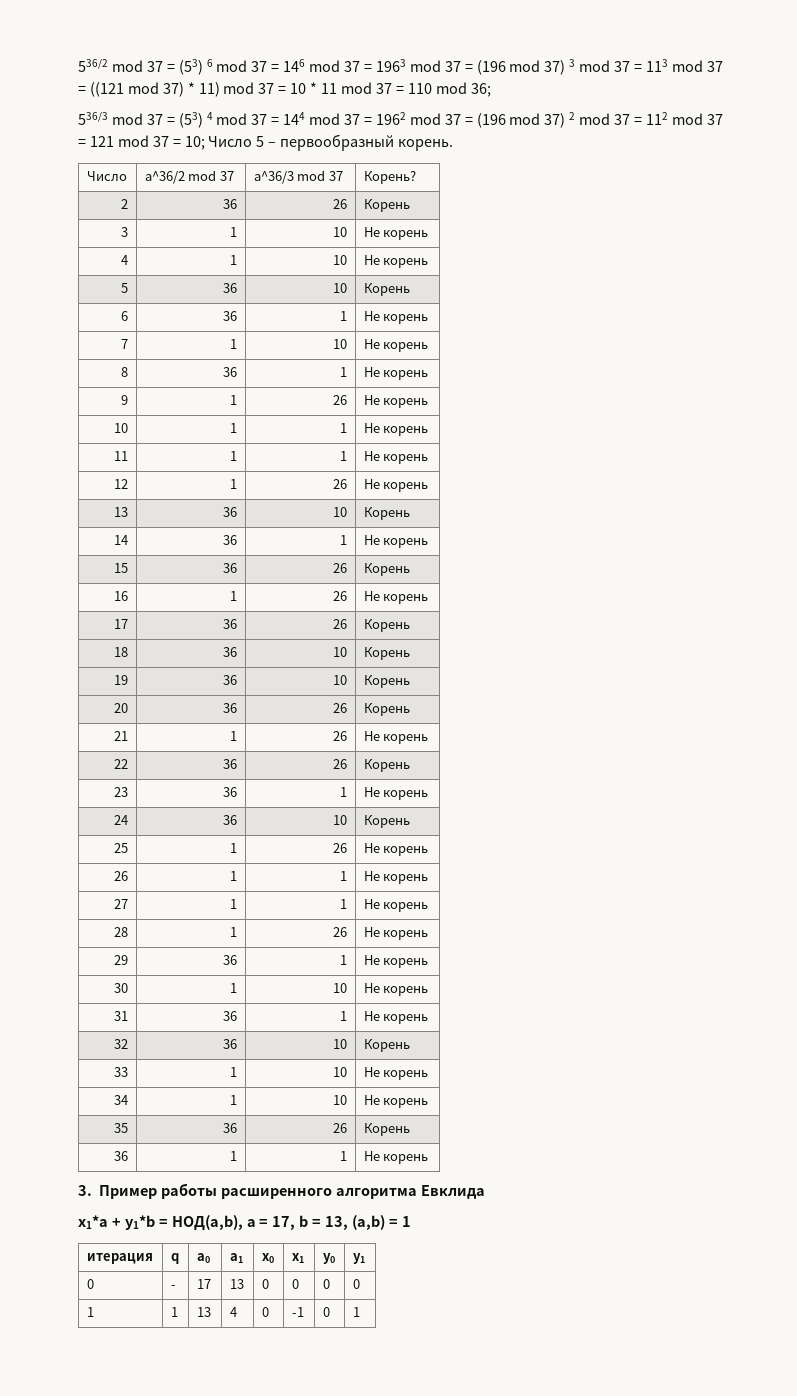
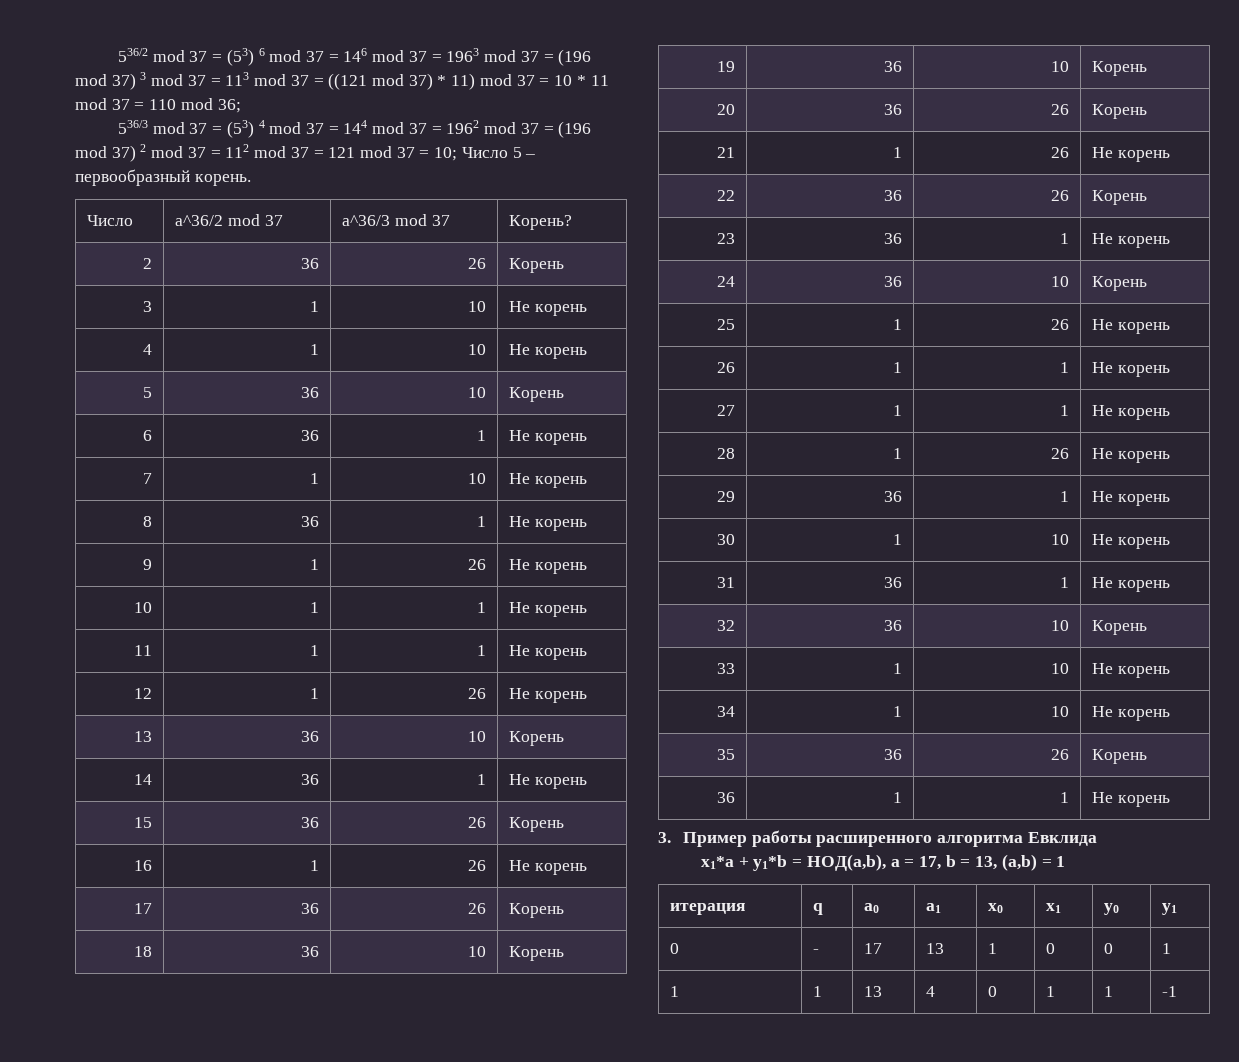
[261,1279,269,1289] [291,1279,299,1289] [322,1279,330,1289] [352,1279,360,1289] 0 | 0 | 0 | 0 -> [988,943,998,954] [1046,943,1056,954] [1104,943,1114,954] [1162,943,1172,954] 1 | 0 | 0 | 1
[291,1307,304,1317] [322,1307,330,1317] [352,1307,360,1317] -1 | 0 | 1 -> [1046,986,1056,997] [1104,986,1114,997] [1162,986,1178,997] 1 | 1 | -1

